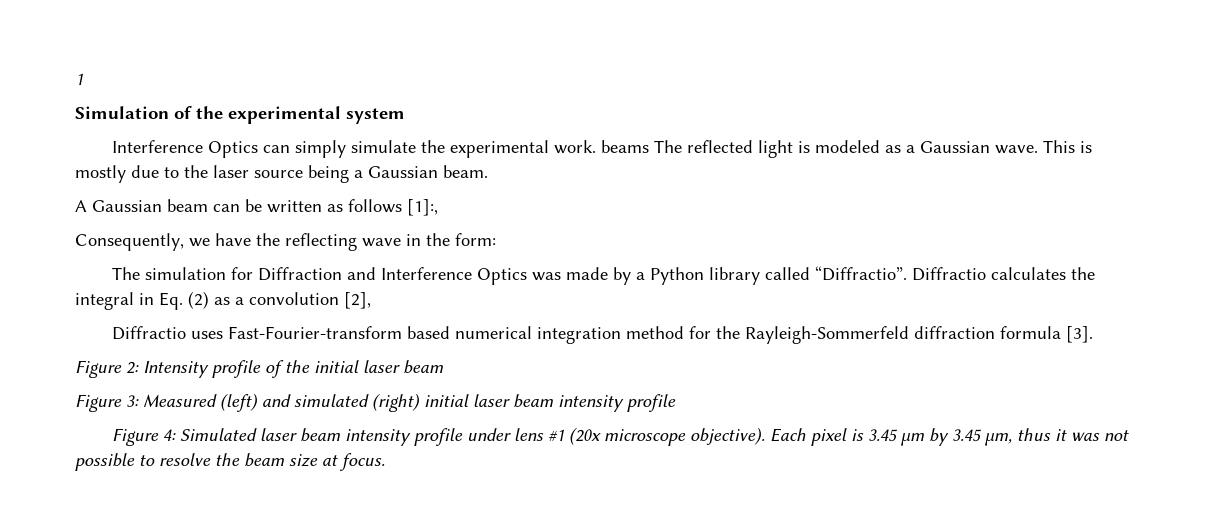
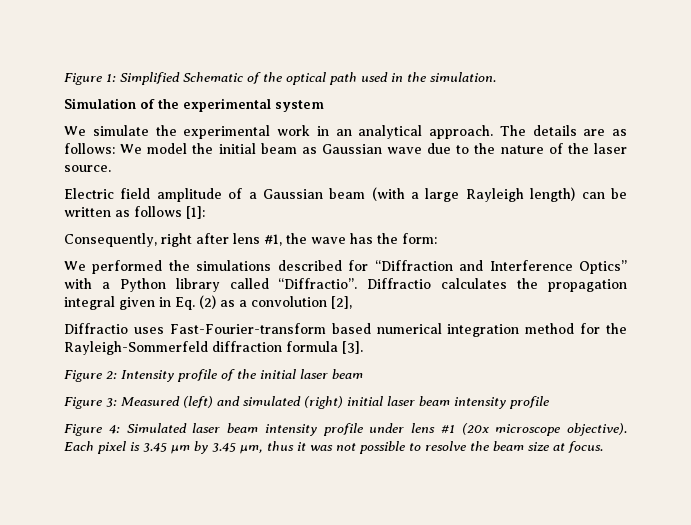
[75,73,84,85] 1 -> [64,72,496,85] Figure 1: Simplified Schematic of the optical path used in the simulation.
[111,140,1092,158] [75,165,488,183] [75,199,208,212] Interference Optics can simply simulate the experimental work. beams The reflected light is modeled as a Gaussian wave. This is mostly due to the laser source being a Gaussian beam. // A Gaussian beam -> [64,125,627,139] [64,143,627,154] [64,165,111,172] [64,187,576,202] We simulate the experimental work in an analytical approach. The details are as follows: We model the initial beam as Gaussian wave due to the nature of the laser source. // Electric field amplitude of a Gaussian beam (with a large Rayleigh length)
[407,199,438,216] [1]:, -> [186,206,205,219] [1]:
[189,233,496,251] [111,267,631,285] we have the reflecting wave in the form: // The simulation for Diffraction and Interference Optics was made by -> [161,233,437,247] [64,260,628,274] [64,278,92,289] right after lens #1, the wave has the form: // We performed the simulations described for “Diffraction and Interference Optics” with
[75,292,134,310] integral -> [548,279,628,292] [64,296,155,310] propagation integral given

